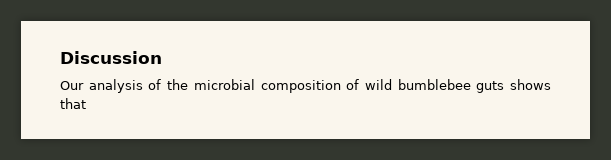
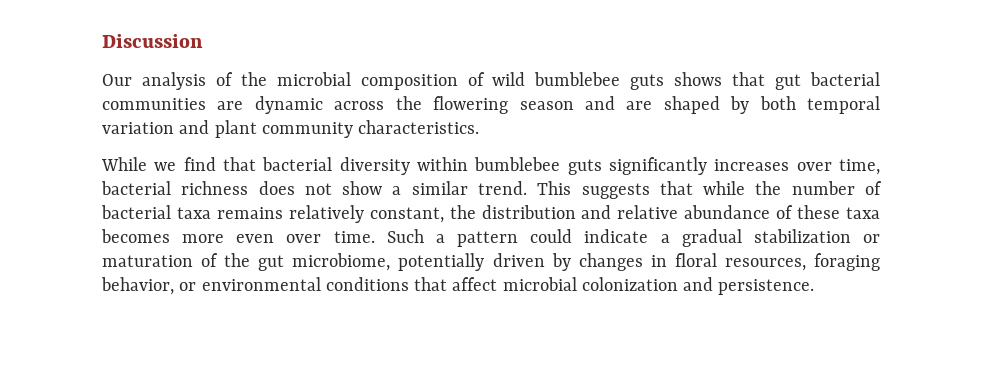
(86, 103) none -> [775,72,880,90] [102,96,880,114] [102,120,480,138] [101,157,880,175] [101,181,883,199] [101,205,880,223] [101,229,880,247] [102,253,880,271] [101,277,815,295] gut bacterial communities are dynamic across the flowering season and are shaped by both temporal variation and plant community characteristics. // While we find that bacterial diversity within bumblebee guts significantly increases over time, bacterial richness does not show a similar trend. This suggests that while the number of bacterial taxa remains relatively constant, the distribution and relative abundance of these taxa becomes more even over time. Such a pattern could indicate a gradual stabilization or maturation of the gut microbiome, potentially driven by changes in floral resources, foraging behavior, or environmental conditions that affect microbial colonization and persistence.

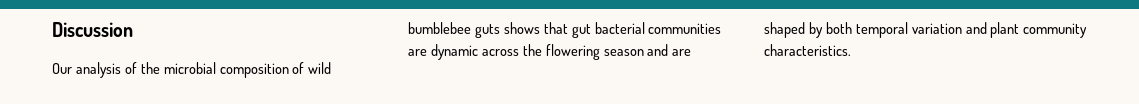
[101,157,880,175] [101,181,883,199] [101,205,880,223] [101,229,880,247] [102,253,880,271] [101,277,815,295] // While we find that bacterial diversity within bumblebee guts significantly increases over time, bacterial richness does not show a similar trend. This suggests that while the number of bacterial taxa remains relatively constant, the distribution and relative abundance of these taxa becomes more even over time. Such a pattern could indicate a gradual stabilization or maturation of the gut microbiome, potentially driven by changes in floral resources, foraging behavior, or environmental conditions that affect microbial colonization and persistence. -> (851, 50) none

